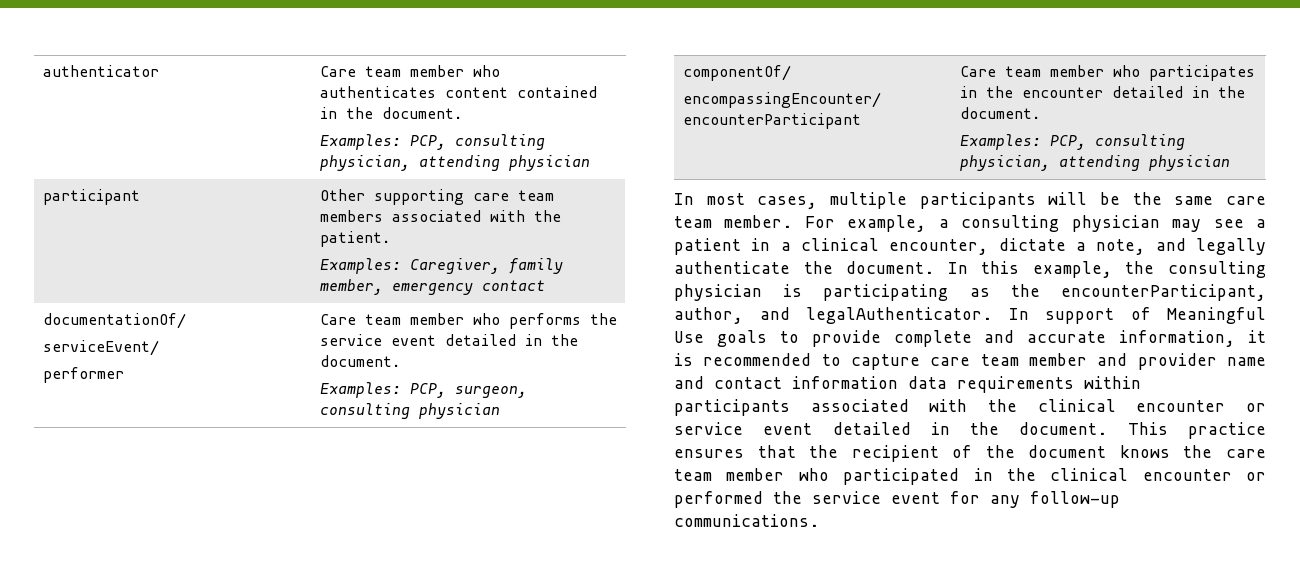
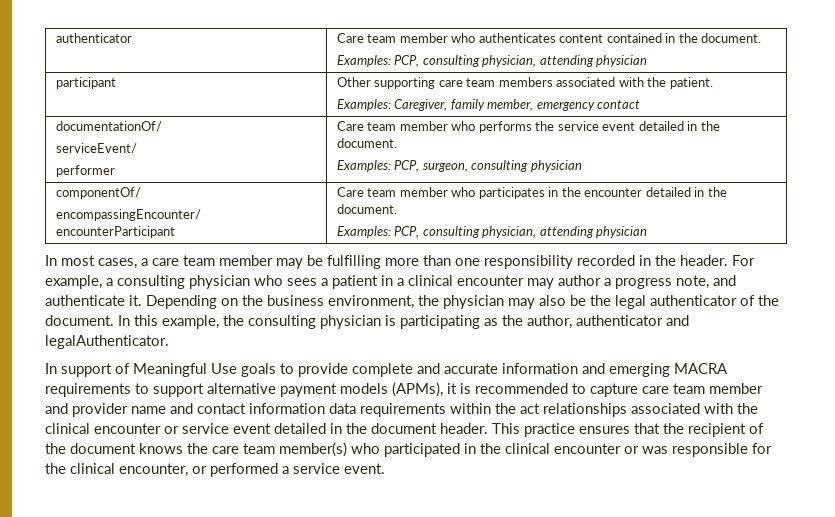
[830,192,1266,209] [674,215,793,228] multiple participants will be the same care team member. -> [141,255,728,269] a care team member may be fulfilling more than one responsibility recorded in the header.
[1172,219,1244,232] may see -> [254,275,317,286] who sees
[889,238,1266,255] [674,261,790,274] encounter, dictate a note, and legally authenticate -> [457,275,736,289] [45,295,755,309] encounter may author a progress note, and authenticate it. Depending on the business environment, the physician may also be the legal authenticator of
[1061,284,1266,301] [674,307,743,324] encounterParticipant, author, -> [527,315,663,329] author, authenticator
(992, 315) none -> (169, 342) //
[1119,330,1236,347] information, -> [502,363,728,377] [45,382,443,397] information and emerging MACRA requirements to support alternative payment models (APMs),
[674,399,790,416] participants -> [495,403,627,417] the act relationships
[1019,422,1108,435] document. -> [371,423,488,434] document header.
[726,468,785,481] member -> [279,442,347,457] member(s)
[674,491,1120,508] [674,514,819,527] performed the service event for any follow-up communications. -> [642,443,772,457] [45,463,385,477] was responsible for the clinical encounter, or performed a service event.

